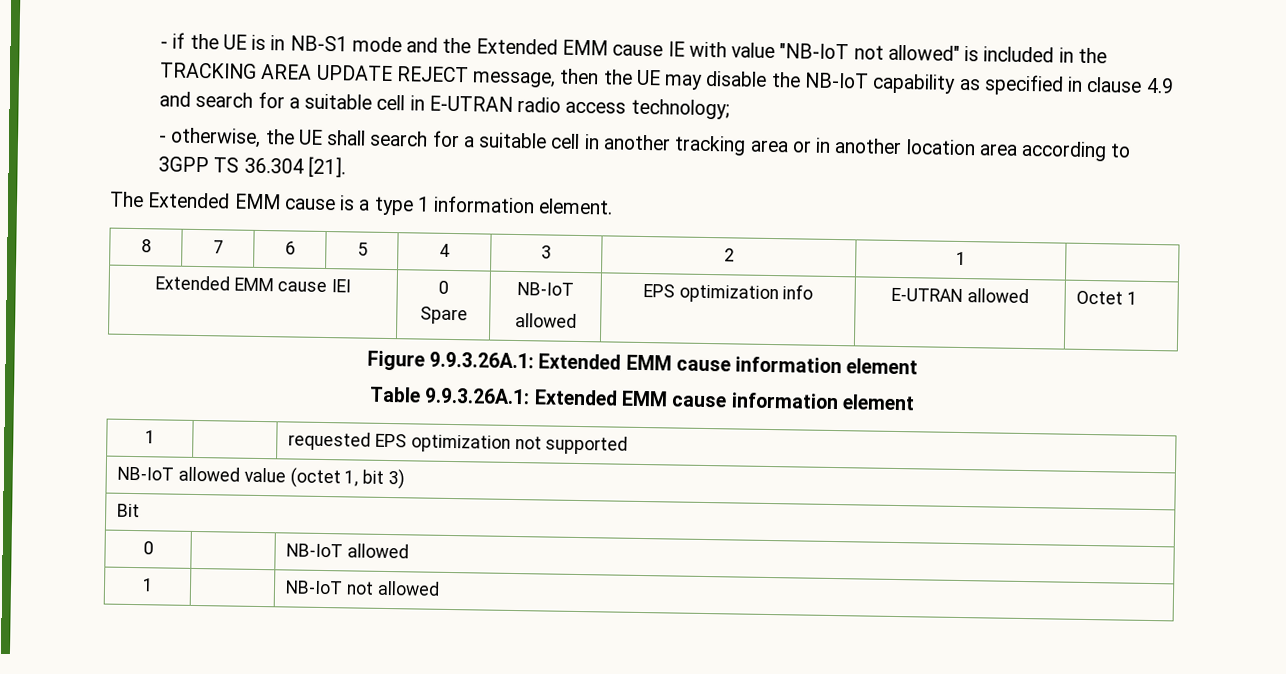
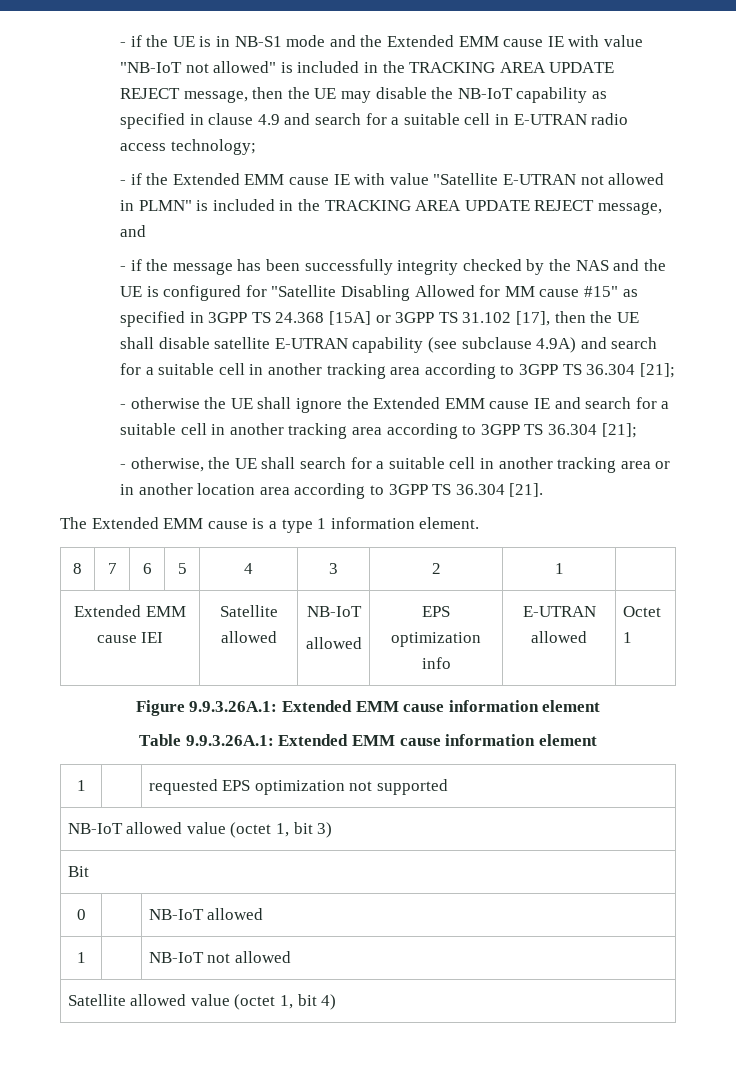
(730, 109) none -> [120,173,665,185] [120,199,662,215] [120,225,147,237] [120,259,666,275] [120,285,638,301] [120,311,639,327] [120,337,658,353] [120,363,675,379] [120,397,670,413] [120,423,637,439] // - if the Extended EMM cause IE with value "Satellite E-UTRAN not allowed in PLMN" is included in the TRACKING AREA UPDATE REJECT message, and // - if the message has been successfully integrity checked by the NAS and the UE is configured for "Satellite Disabling Allowed for MM cause #15" as specified in 3GPP TS 24.368 [15A] or 3GPP TS 31.102 [17], then the UE shall disable satellite E-UTRAN capability (see subclause 4.9A) and search for a suitable cell in another tracking area according to 3GPP TS 36.304 [21]; // - otherwise the UE shall ignore the Extended EMM cause IE and search for a suitable cell in another tracking area according to 3GPP TS 36.304 [21];
[438,280,449,294] [419,306,468,325] 0 // Spare -> [219,605,278,617] [220,631,277,643] Satellite allowed
(440, 588) none -> [67,994,337,1010] // Satellite allowed value (octet 1, bit 4)

